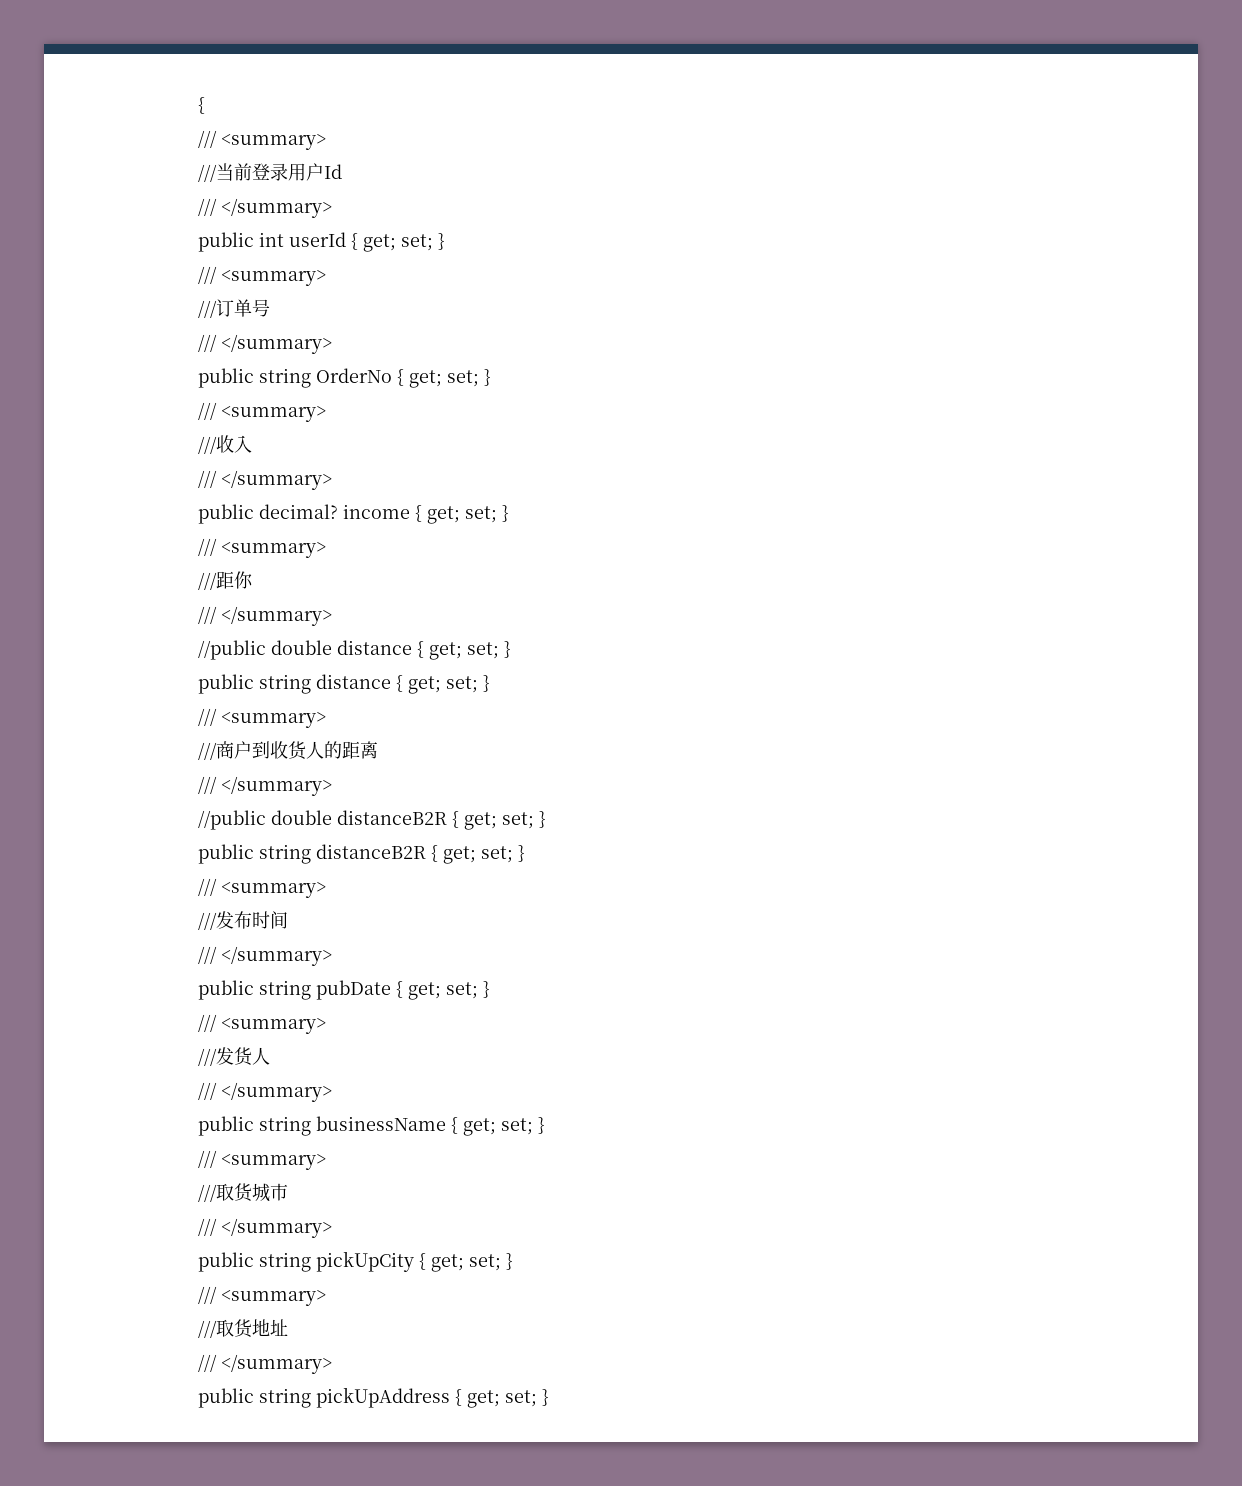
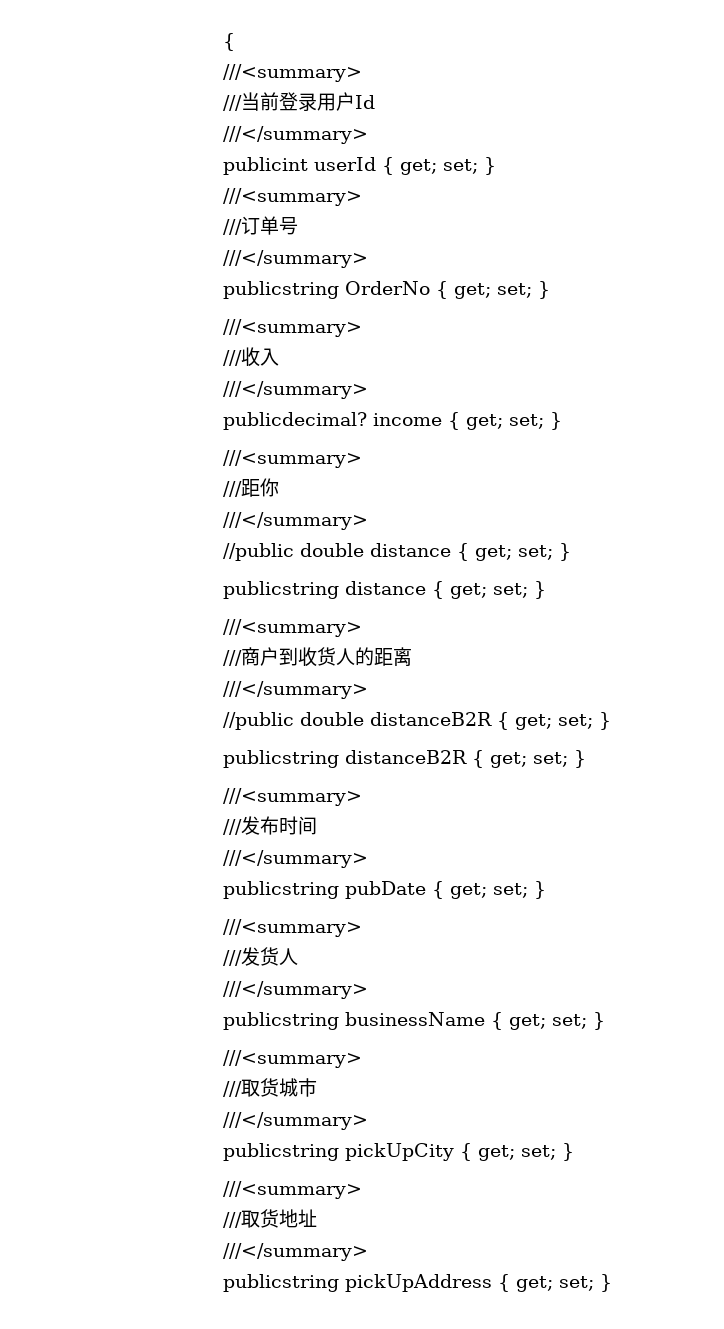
[198,130,327,150] /// <summary> -> [222,64,362,82] ///<summary>
[198,198,333,218] [198,232,285,252] /// </summary> // public int -> [222,126,368,144] [222,157,308,175] ///</summary> // publicint
[198,266,327,286] /// <summary> -> [222,188,362,206] ///<summary>
[198,334,333,354] [198,368,312,388] /// </summary> // public string -> [222,250,368,268] [222,281,339,299] ///</summary> // publicstring
[198,402,327,422] /// <summary> -> [222,319,362,337] ///<summary>
[198,470,333,490] [198,504,339,524] /// </summary> // public decimal? -> [222,381,368,399] [222,412,367,430] ///</summary> // publicdecimal?
[198,538,327,558] /// <summary> -> [222,450,362,468] ///<summary>
[198,606,333,626] /// </summary> -> [222,512,368,530] ///</summary>
[198,674,491,694] [198,708,327,728] public string distance { get; set; } // /// <summary> -> [222,581,546,599] [222,619,362,637] publicstring distance { get; set; } // ///<summary>
[198,776,333,796] /// </summary> -> [222,681,368,699] ///</summary>
[198,844,526,864] [198,878,327,898] public string distanceB2R { get; set; } // /// <summary> -> [222,750,586,768] [222,788,362,806] publicstring distanceB2R { get; set; } // ///<summary>
[198,946,333,966] [198,980,312,1000] /// </summary> // public string -> [222,850,368,868] [222,881,339,899] ///</summary> // publicstring
[198,1014,327,1034] /// <summary> -> [222,919,362,937] ///<summary>
[198,1082,333,1102] [198,1116,312,1136] /// </summary> // public string -> [222,981,368,999] [222,1012,339,1030] ///</summary> // publicstring
[198,1150,327,1170] /// <summary> -> [222,1050,362,1068] ///<summary>
[198,1218,333,1238] [198,1252,312,1272] /// </summary> // public string -> [222,1112,368,1130] [222,1143,339,1161] ///</summary> // publicstring
[198,1286,327,1306] /// <summary> -> [222,1181,362,1199] ///<summary>
[198,1354,333,1374] [198,1388,312,1408] /// </summary> // public string -> [222,1243,368,1261] [222,1274,339,1292] ///</summary> // publicstring

